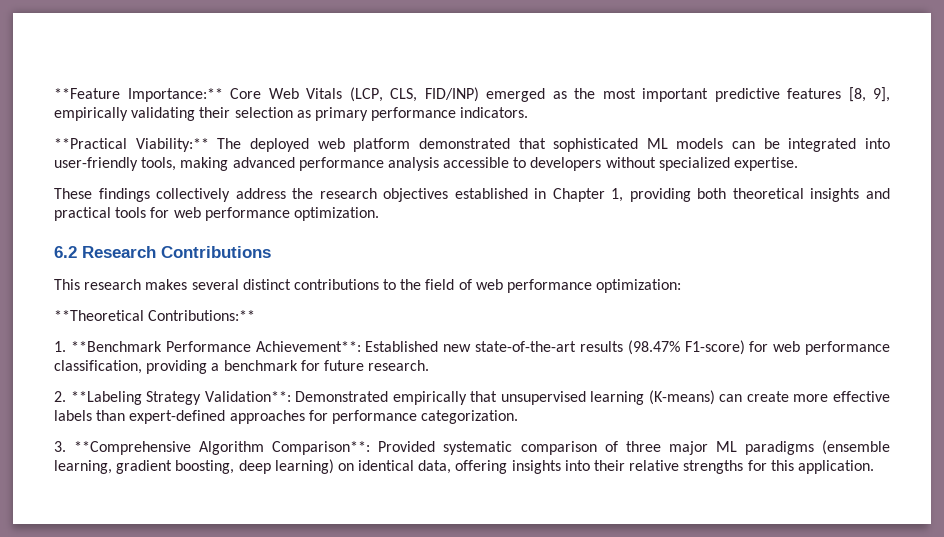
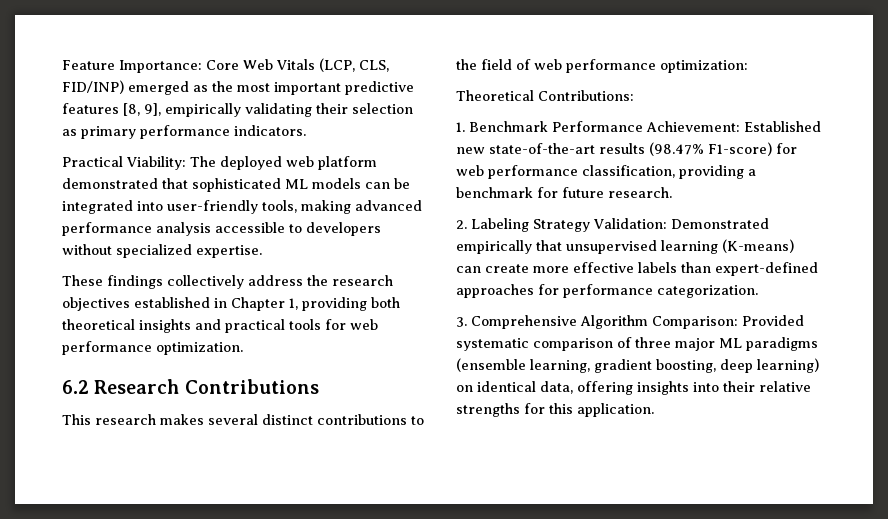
[54,88,223,102] **Feature Importance:** -> [62,60,202,73] Feature Importance:
[54,138,209,152] **Practical Viability:** -> [62,156,186,170] Practical Viability:
[54,310,256,321] **Theoretical Contributions:** -> [456,90,634,101] Theoretical Contributions:
[70,341,361,352] **Benchmark Performance Achievement**: -> [469,121,740,132] Benchmark Performance Achievement:
[70,391,291,405] **Labeling Strategy Validation**: -> [471,218,667,232] Labeling Strategy Validation:
[74,441,371,455] **Comprehensive Algorithm Comparison**: -> [471,315,738,329] Comprehensive Algorithm Comparison:

